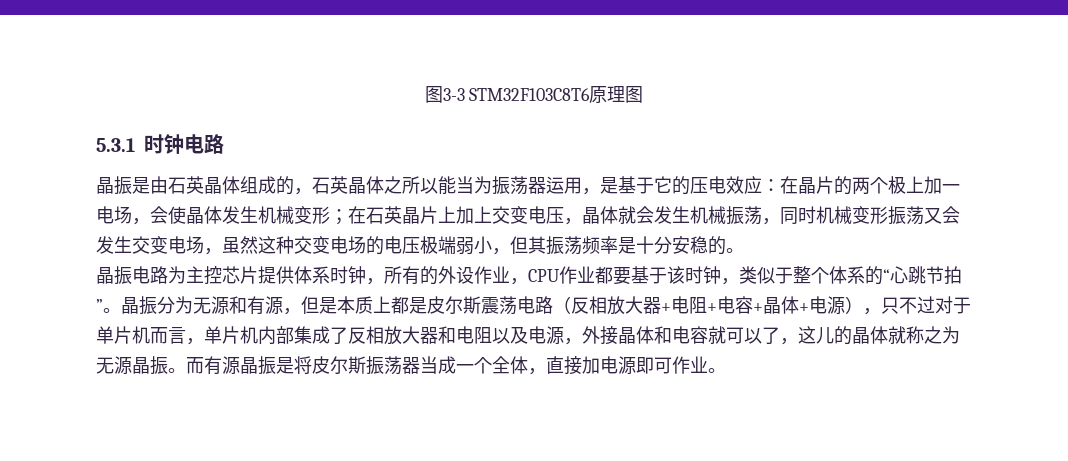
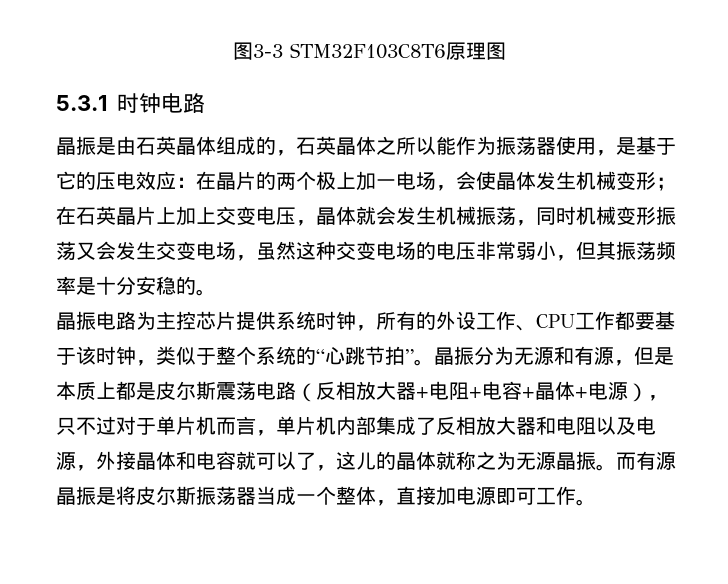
[456,176,474,194] 当 -> [456,136,476,155] 作
[546,176,564,194] 运 -> [556,136,576,155] 使
[420,236,456,254] 极端 -> [476,241,516,260] 非常
[294,266,330,284] 体系 -> [276,311,316,330] 系统
[474,266,595,285] 作业，CPU作业 -> [476,311,615,331] 工作、CPU工作
[829,266,865,284] 体系 -> [256,346,296,365] 系统
[492,356,510,374] 全 -> [336,486,356,505] 整
[672,356,708,374] 作业 -> [536,486,576,505] 工作

